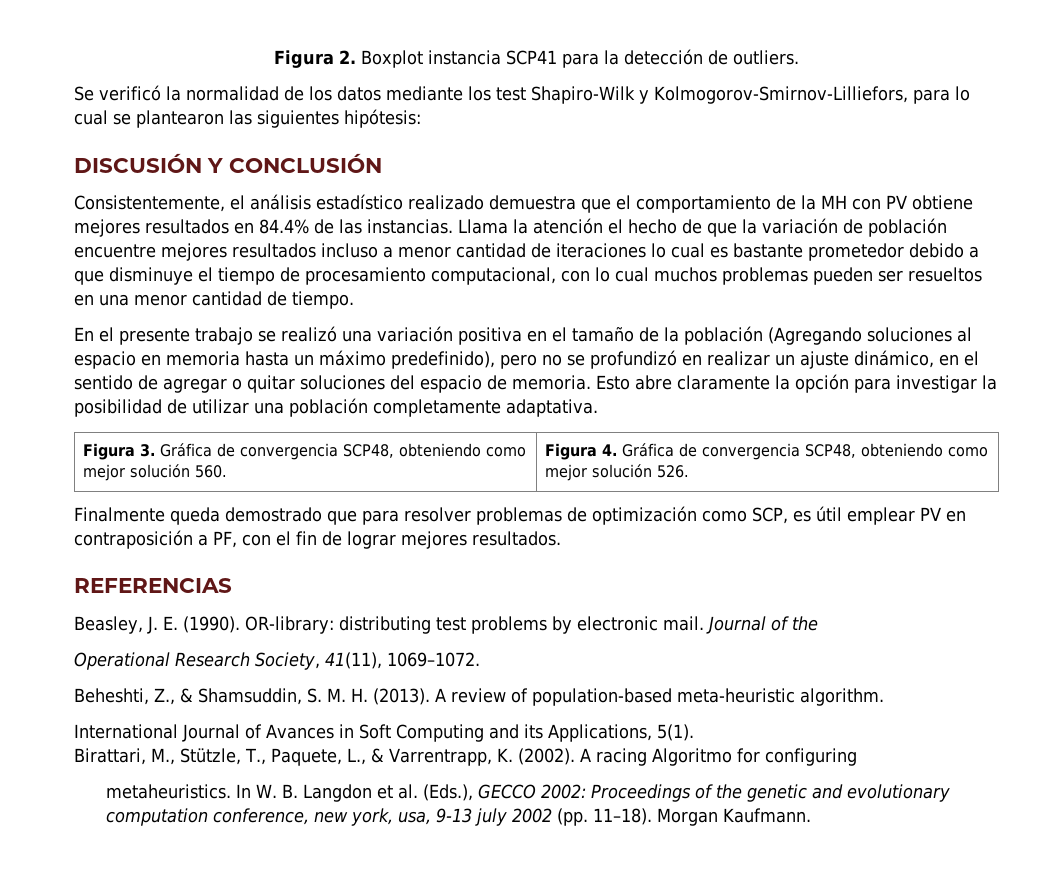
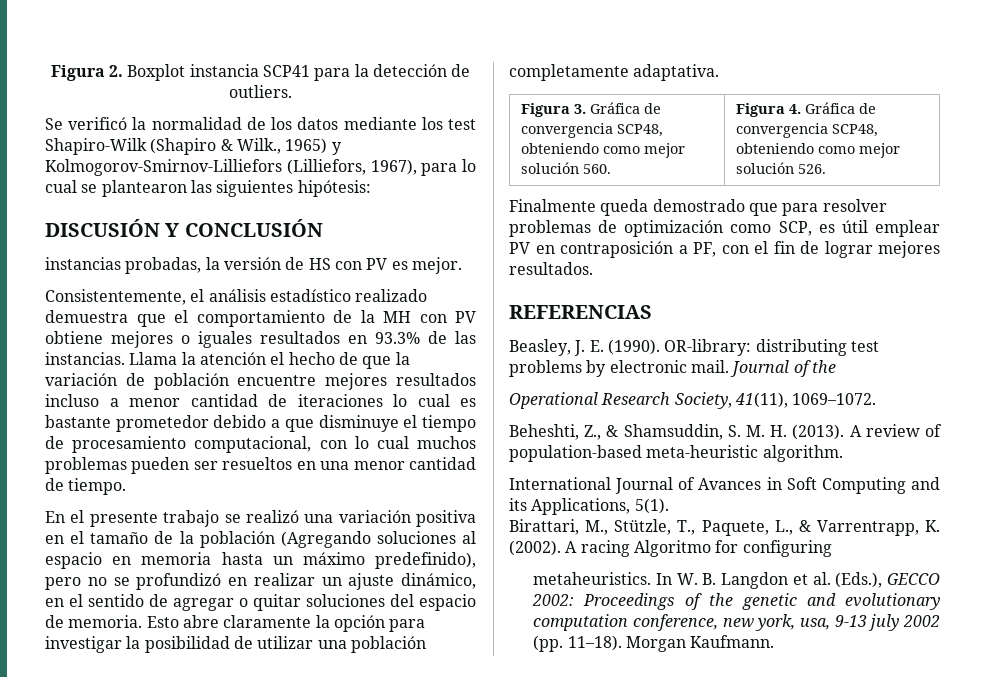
[638,86,908,104] y Kolmogorov-Smirnov-Lilliefors, -> [150,138,342,155] [45,159,417,176] (Shapiro & Wilk., 1965) y Kolmogorov-Smirnov-Lilliefors (Lilliefors, 1967),
(382, 163) none -> [45,257,462,274] // instancias probadas, la versión de HS con PV es mejor.
(140, 228) none -> [181,331,252,348] o iguales
[259,219,309,234] 84.4% -> [375,332,420,344] 93.3%

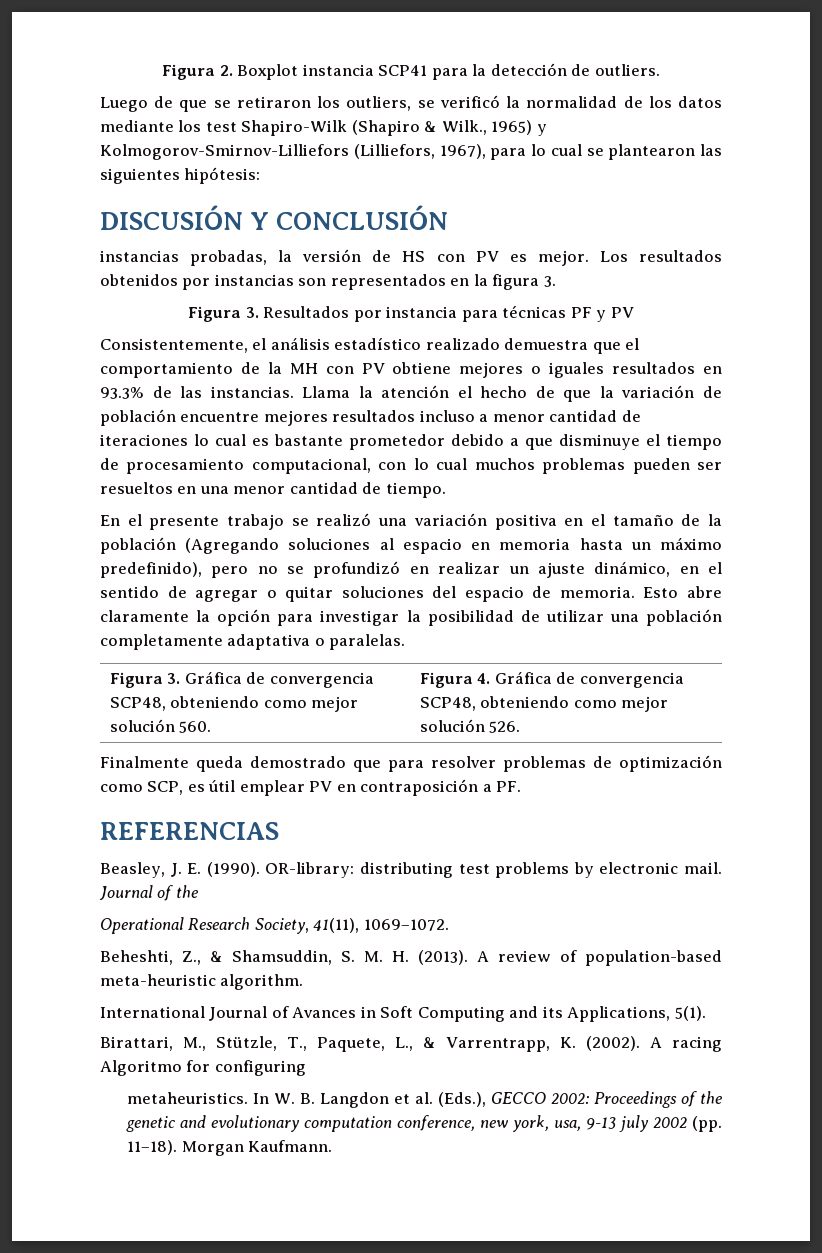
[45,118,63,130] Se -> [100,96,435,112] Luego de que se retiraron los outliers, se
(462, 265) none -> [599,250,722,262] [100,274,556,290] [188,305,634,322] Los resultados obtenidos por instancias son representados en la figura 3. // Figura 3. Resultados por instancia para técnicas PF y PV
[633,64,720,81] adaptativa. -> [227,634,406,650] adaptativa o paralelas.
[693,241,940,258] [509,262,593,275] PF, con el fin de lograr mejores resultados. -> [496,781,522,792] PF.

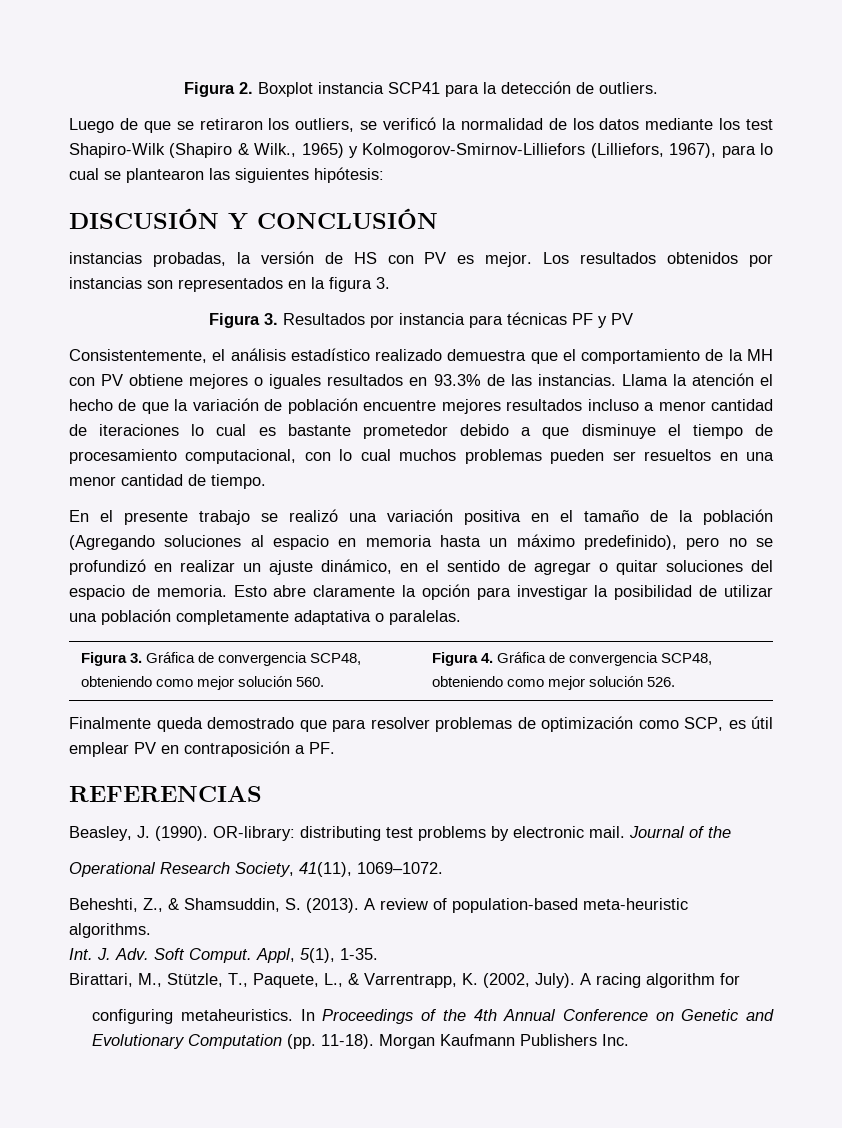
[187,863,202,874] E. -> (150, 832) none
[364,951,409,962] M. H. -> (301, 904) none
[220,974,304,990] [100,1006,706,1022] algorithm. // International Journal of Avances in Soft Computing and its Applications, 5(1). -> [69,923,151,938] [69,948,378,963] algorithms. // Int. J. Adv. Soft Comput. Appl, 5(1), 1-35.
[585,1036,640,1051] (2002). -> [483,973,575,988] (2002, July).
[100,1060,182,1076] Algoritmo -> [646,973,715,988] algorithm
(211, 1066) none -> (740, 979) //
(306, 1068) // -> (174, 1016) none
[274,1091,723,1108] [126,1115,722,1132] [127,1140,333,1156] W. B. Langdon et al. (Eds.), GECCO 2002: Proceedings of the genetic and evolutionary computation conference, new york, usa, 9-13 july 2002 (pp. 11–18). Morgan Kaufmann. -> [322,1009,775,1024] [92,1034,630,1049] Proceedings of the 4th Annual Conference on Genetic and Evolutionary Computation (pp. 11-18). Morgan Kaufmann Publishers Inc.

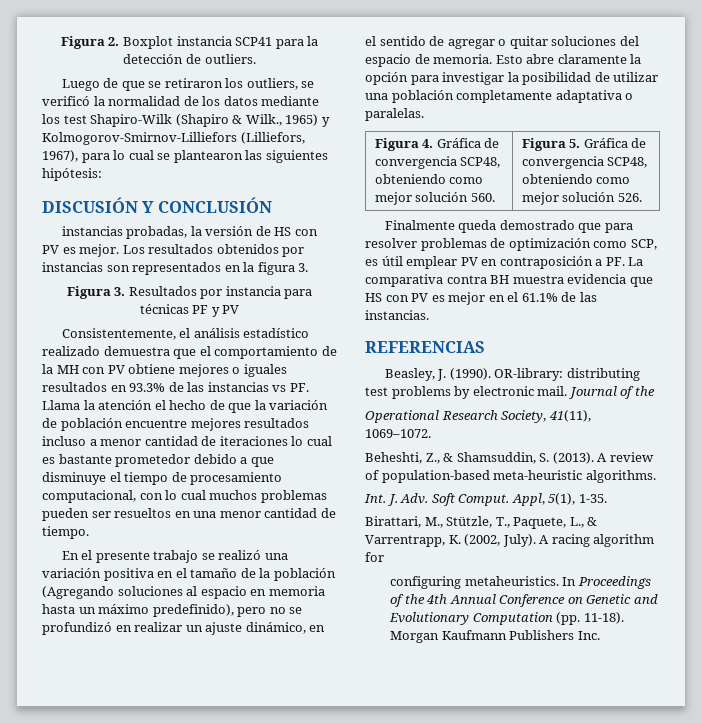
[537,374,616,386] instancias. -> [207,382,309,392] instancias vs PF.
[129,653,142,663] 3. -> [422,139,434,148] 4.
[480,653,493,663] 4. -> [569,139,581,148] 5.
(335, 748) none -> [628,257,644,266] [365,274,653,287] [365,292,597,305] [365,310,429,320] La comparativa contra BH muestra evidencia que HS con PV es mejor en el 61.1% de las instancias.

